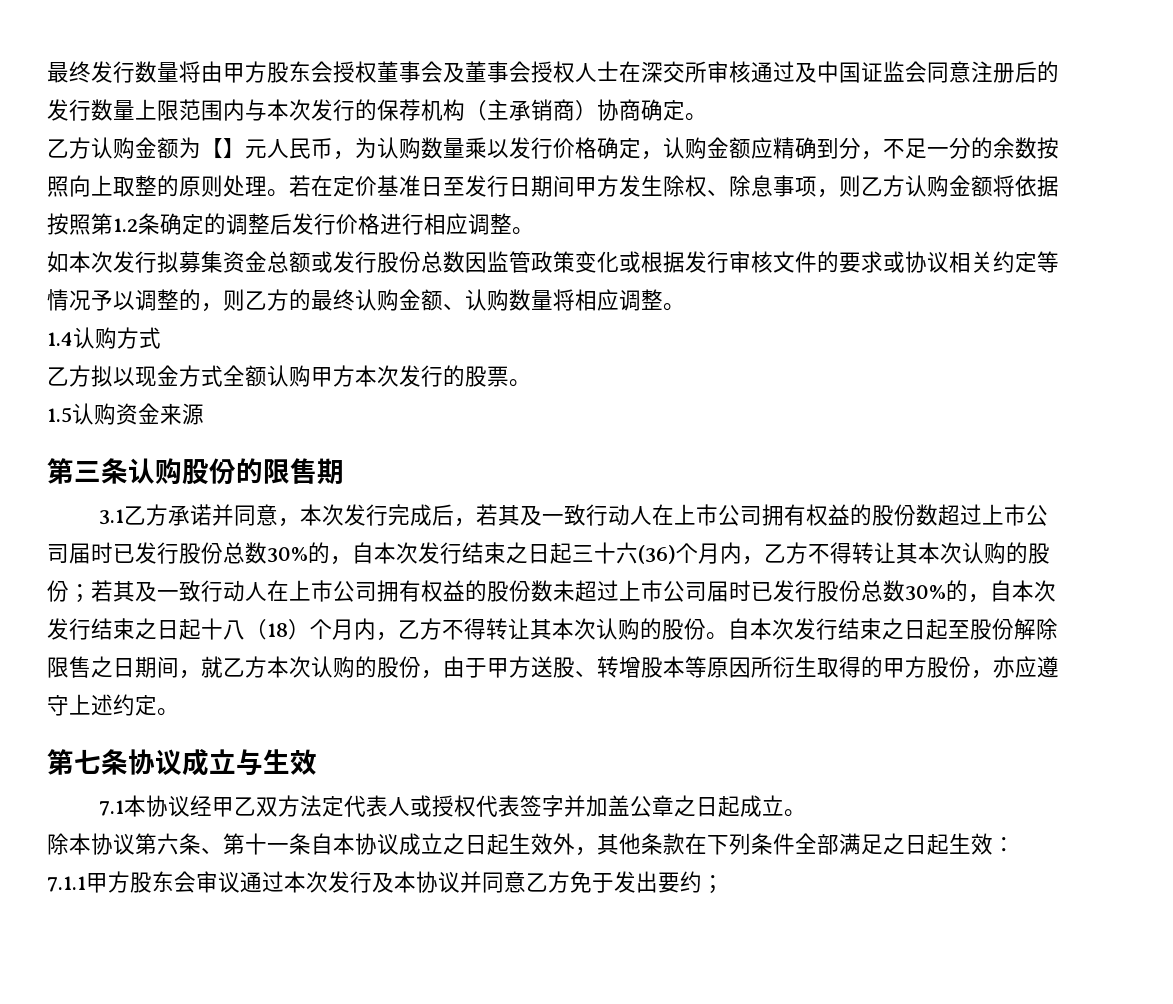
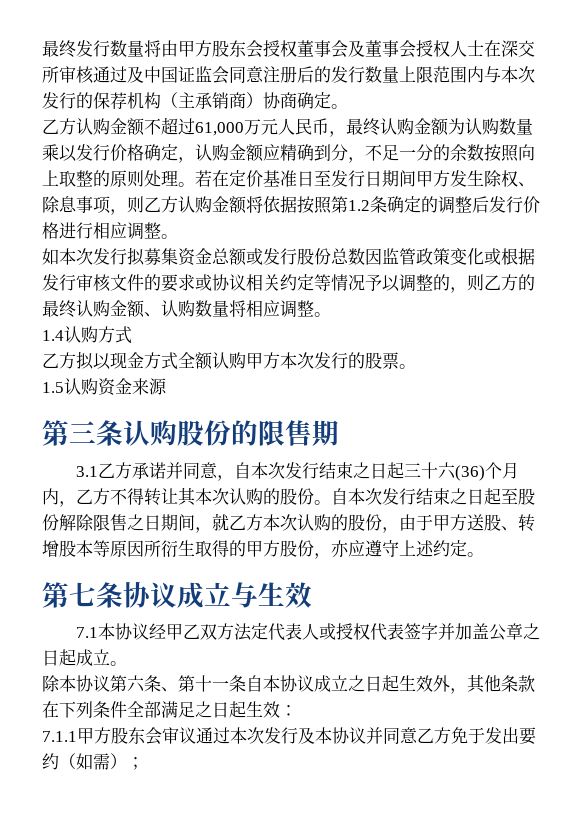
[179,137,355,160] 为【】元人民币， -> [144,117,449,137] 不超过61,000万元人民币，最终认购金额
[299,504,1048,527] [47,542,352,565] 本次发行完成后，若其及一致行动人在上市公司拥有权益的股份数超过上市公司届时已发行股份总数30%的， -> (234, 478) none
[69,580,1056,603] [47,618,706,641] ；若其及一致行动人在上市公司拥有权益的股份数未超过上市公司届时已发行股份总数30%的，自本次发行结束之日起十八（18）个月内，乙方不得转让其本次认购的股份 -> (314, 496) none
(702, 882) none -> [59,753,127,770] （如需）

